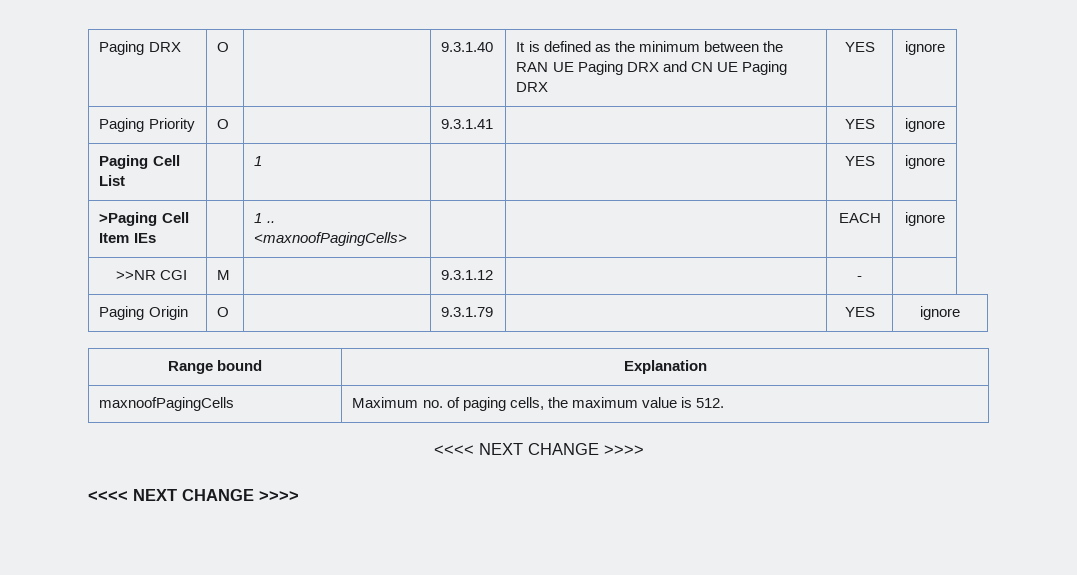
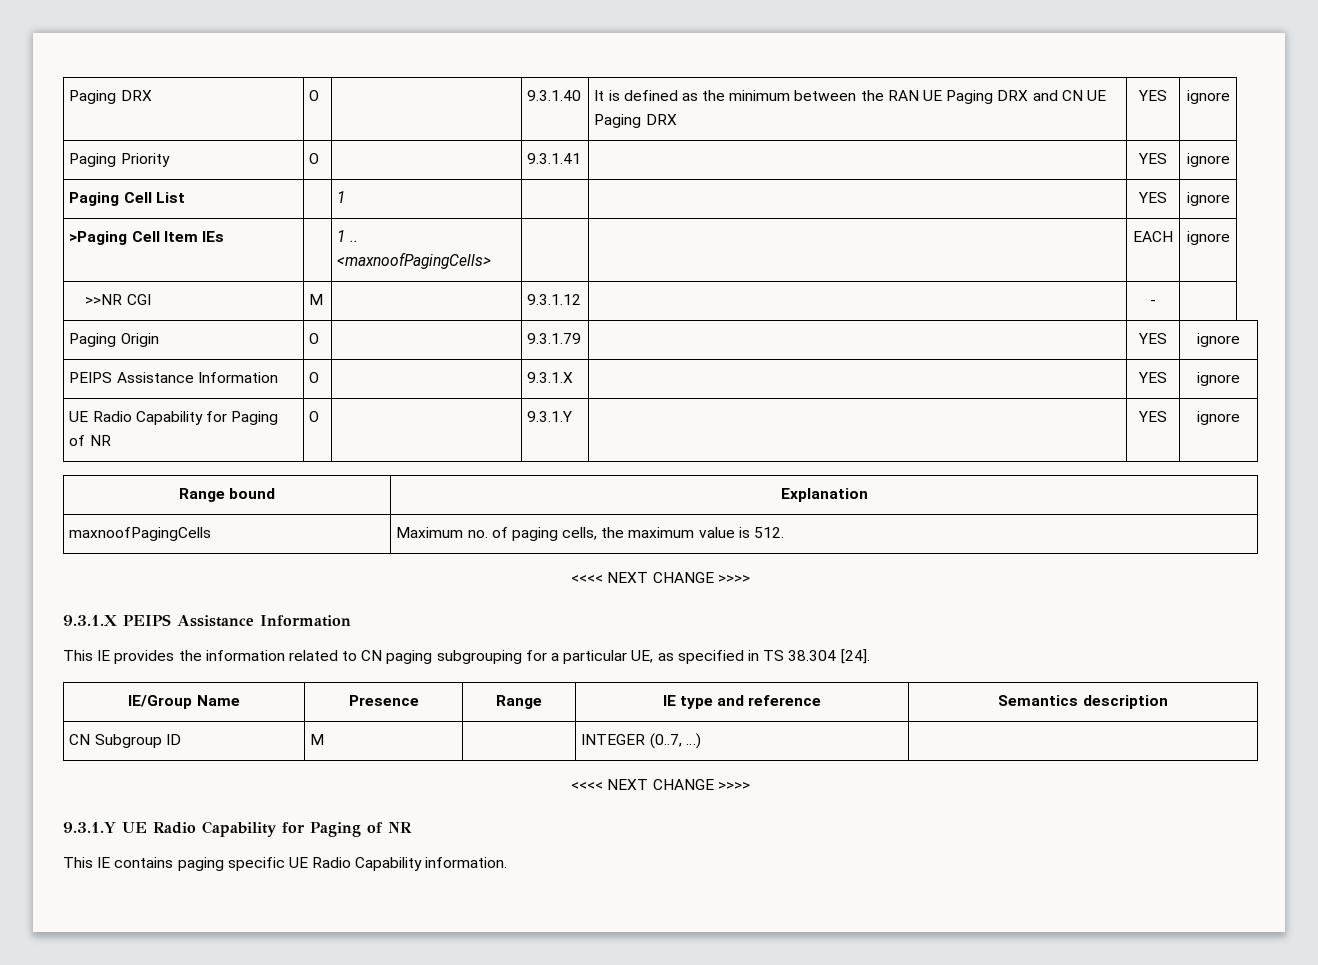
(960, 313) none -> [69,372,278,383] [309,372,320,383] [527,372,574,383] [1138,372,1167,383] [1197,372,1240,386] [69,411,279,425] [69,435,111,446] [309,411,320,422] [527,411,573,422] [1138,411,1167,422] [1197,411,1240,425] // PEIPS Assistance Information | O | | 9.3.1.X | | YES | ignore // UE Radio Capability for Paging of NR | O | | 9.3.1.Y | | YES | ignore
[88,489,299,501] <<<< NEXT CHANGE >>>> -> [63,614,351,627] [63,649,870,664] [128,695,240,709] [348,695,419,706] [496,695,542,709] [662,695,822,709] [998,695,1168,709] [69,734,181,748] [310,734,325,745] [581,733,701,749] [571,779,750,790] [63,821,412,837] [63,857,508,871] 9.3.1.X PEIPS Assistance Information // This IE provides the information related to CN paging subgrouping for a particular UE, as specified in TS 38.304 [24]. // IE/Group Name | Presence | Range | IE type and reference | Semantics description // CN Subgroup ID | M | | INTEGER (0..7, …) | // <<<< NEXT CHANGE >>>> // 9.3.1.Y UE Radio Capability for Paging of NR // This IE contains paging specific UE Radio Capability information.

